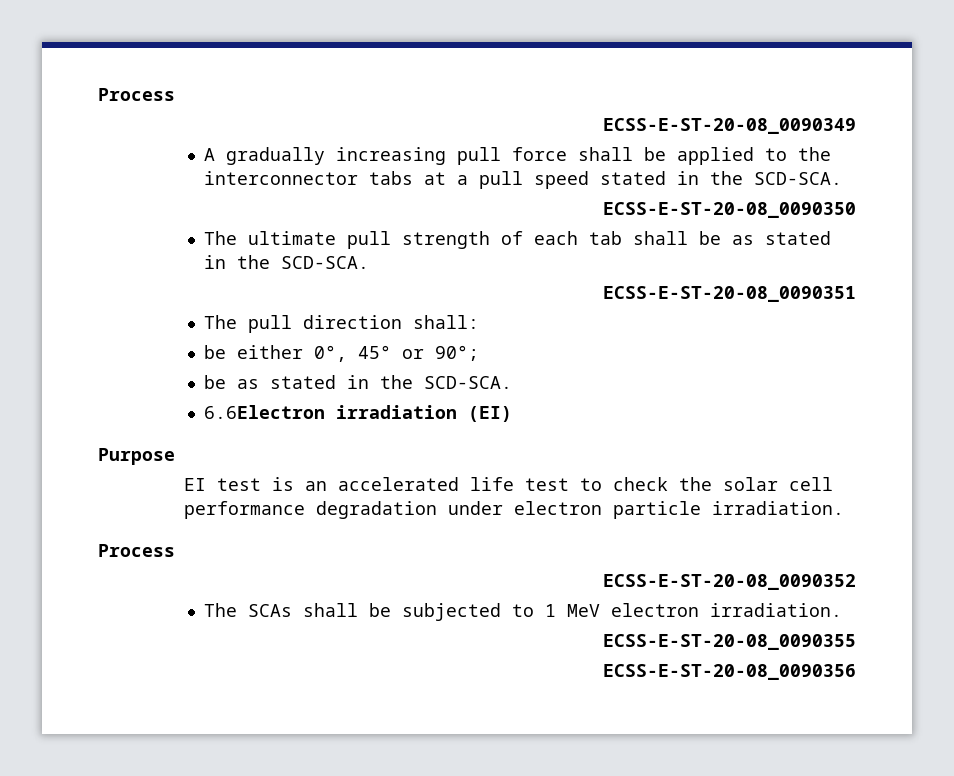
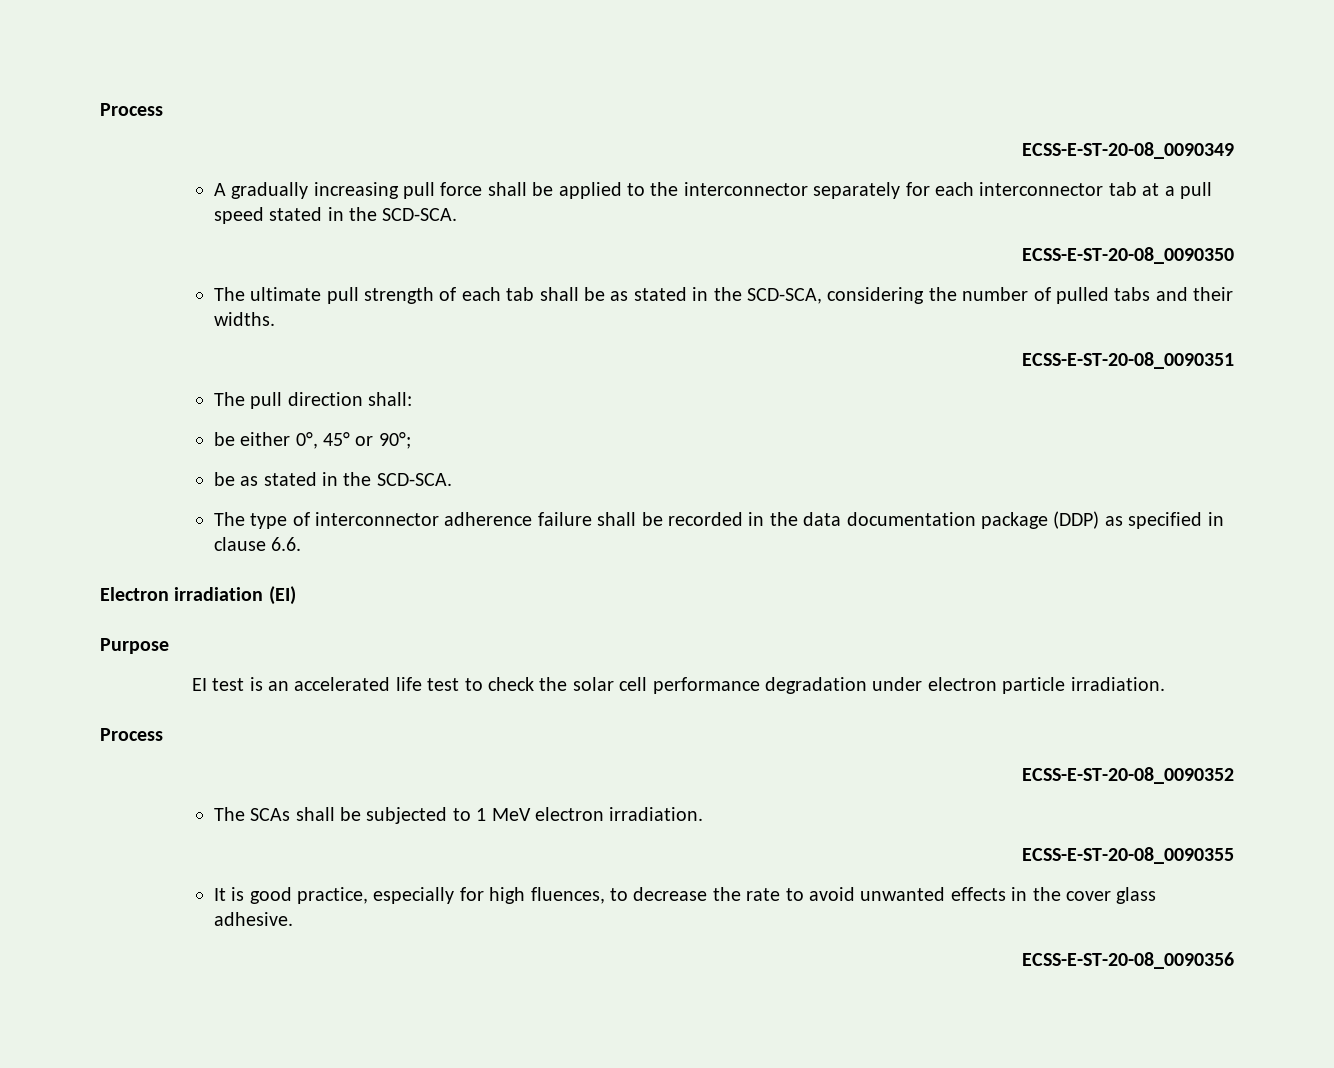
[368,171,413,185] tabs -> [813,182,1137,199] separately for each interconnector tab
[280,256,369,269] SCD-SCA. -> [747,287,1234,304] [213,312,275,326] SCD-SCA, considering the number of pulled tabs and their widths.
[203,405,325,419] 6.6Electron -> [213,511,1224,529] [213,537,302,551] [100,587,169,601] The type of interconnector adherence failure shall be recorded in the data documentation package (DDP) as specified in clause 6.6. // Electron
(856, 642) none -> [213,887,1157,904] [213,912,293,926] // It is good practice, especially for high fluences, to decrease the rate to avoid unwanted effects in the cover glass adhesive.

